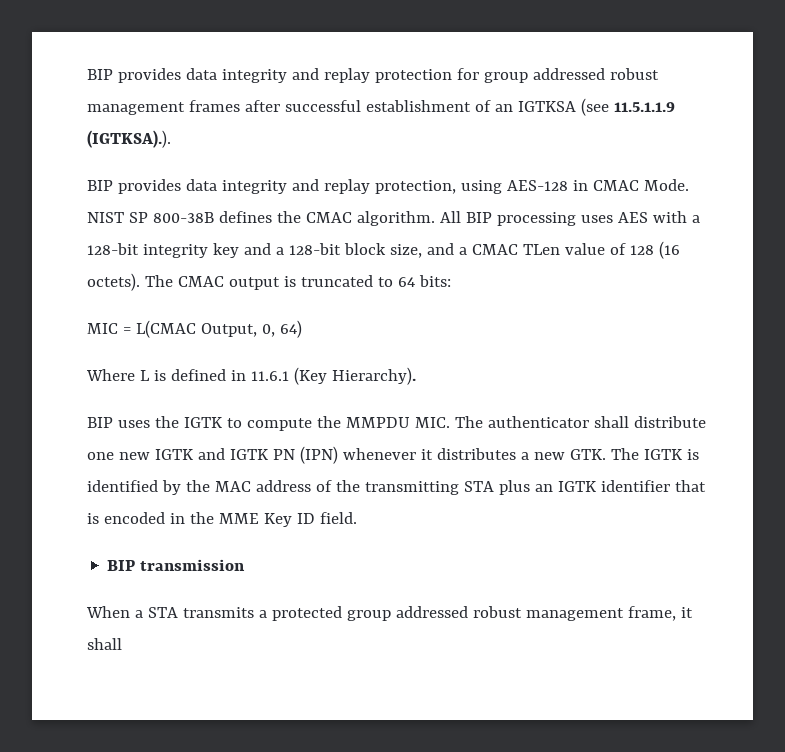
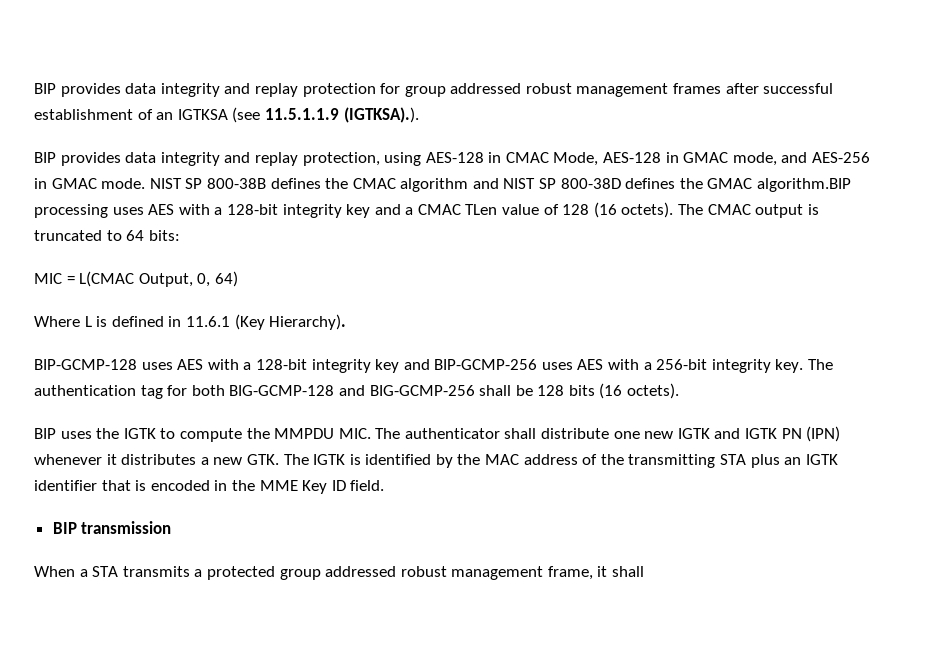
[643,179,689,191] Mode. -> [553,152,871,166] [34,178,146,189] Mode, AES-128 in GMAC mode, and AES-256 in GMAC mode.
[356,211,492,226] algorithm. All BIP -> [400,178,852,192] algorithm and NIST SP 800-38D defines the GMAC algorithm.BIP
[288,243,467,258] 128-bit block size, and a -> (414, 211) none
(416, 376) none -> [34,359,834,373] [34,383,680,399] // BIP-GCMP-128 uses AES with a 128-bit integrity key and BIP-GCMP-256 uses AES with a 256-bit integrity key. The authentication tag for both BIG-GCMP-128 and BIG-GCMP-256 shall be 128 bits (16 octets).

